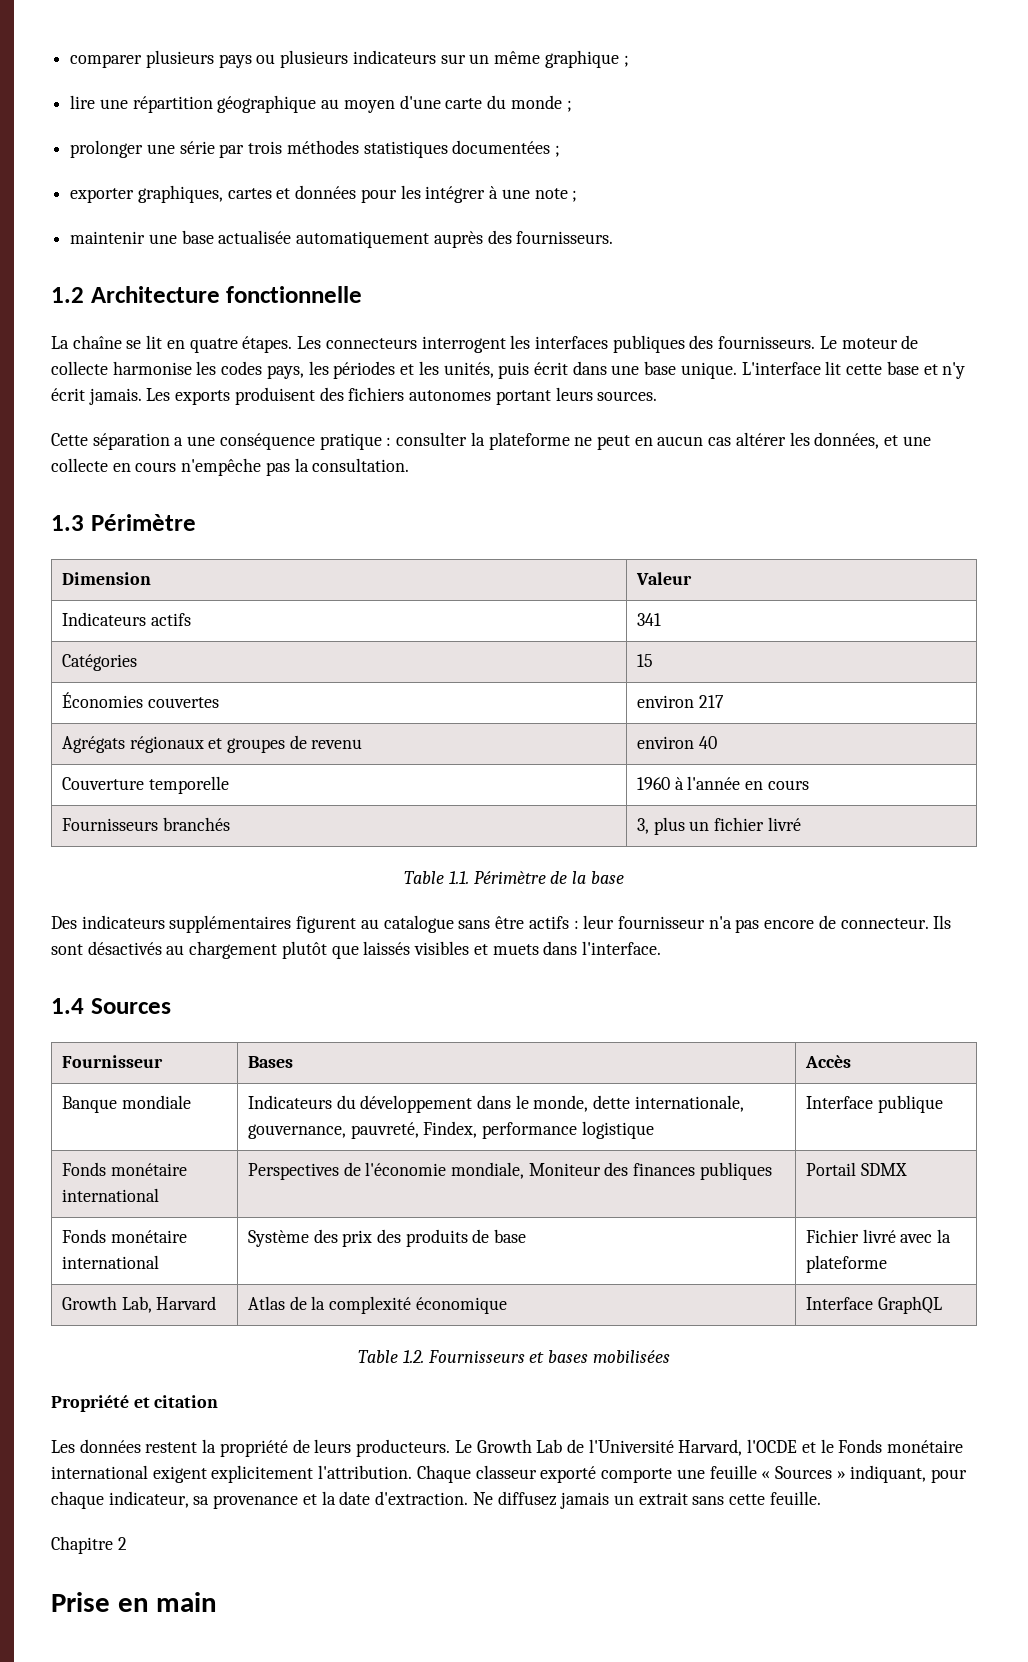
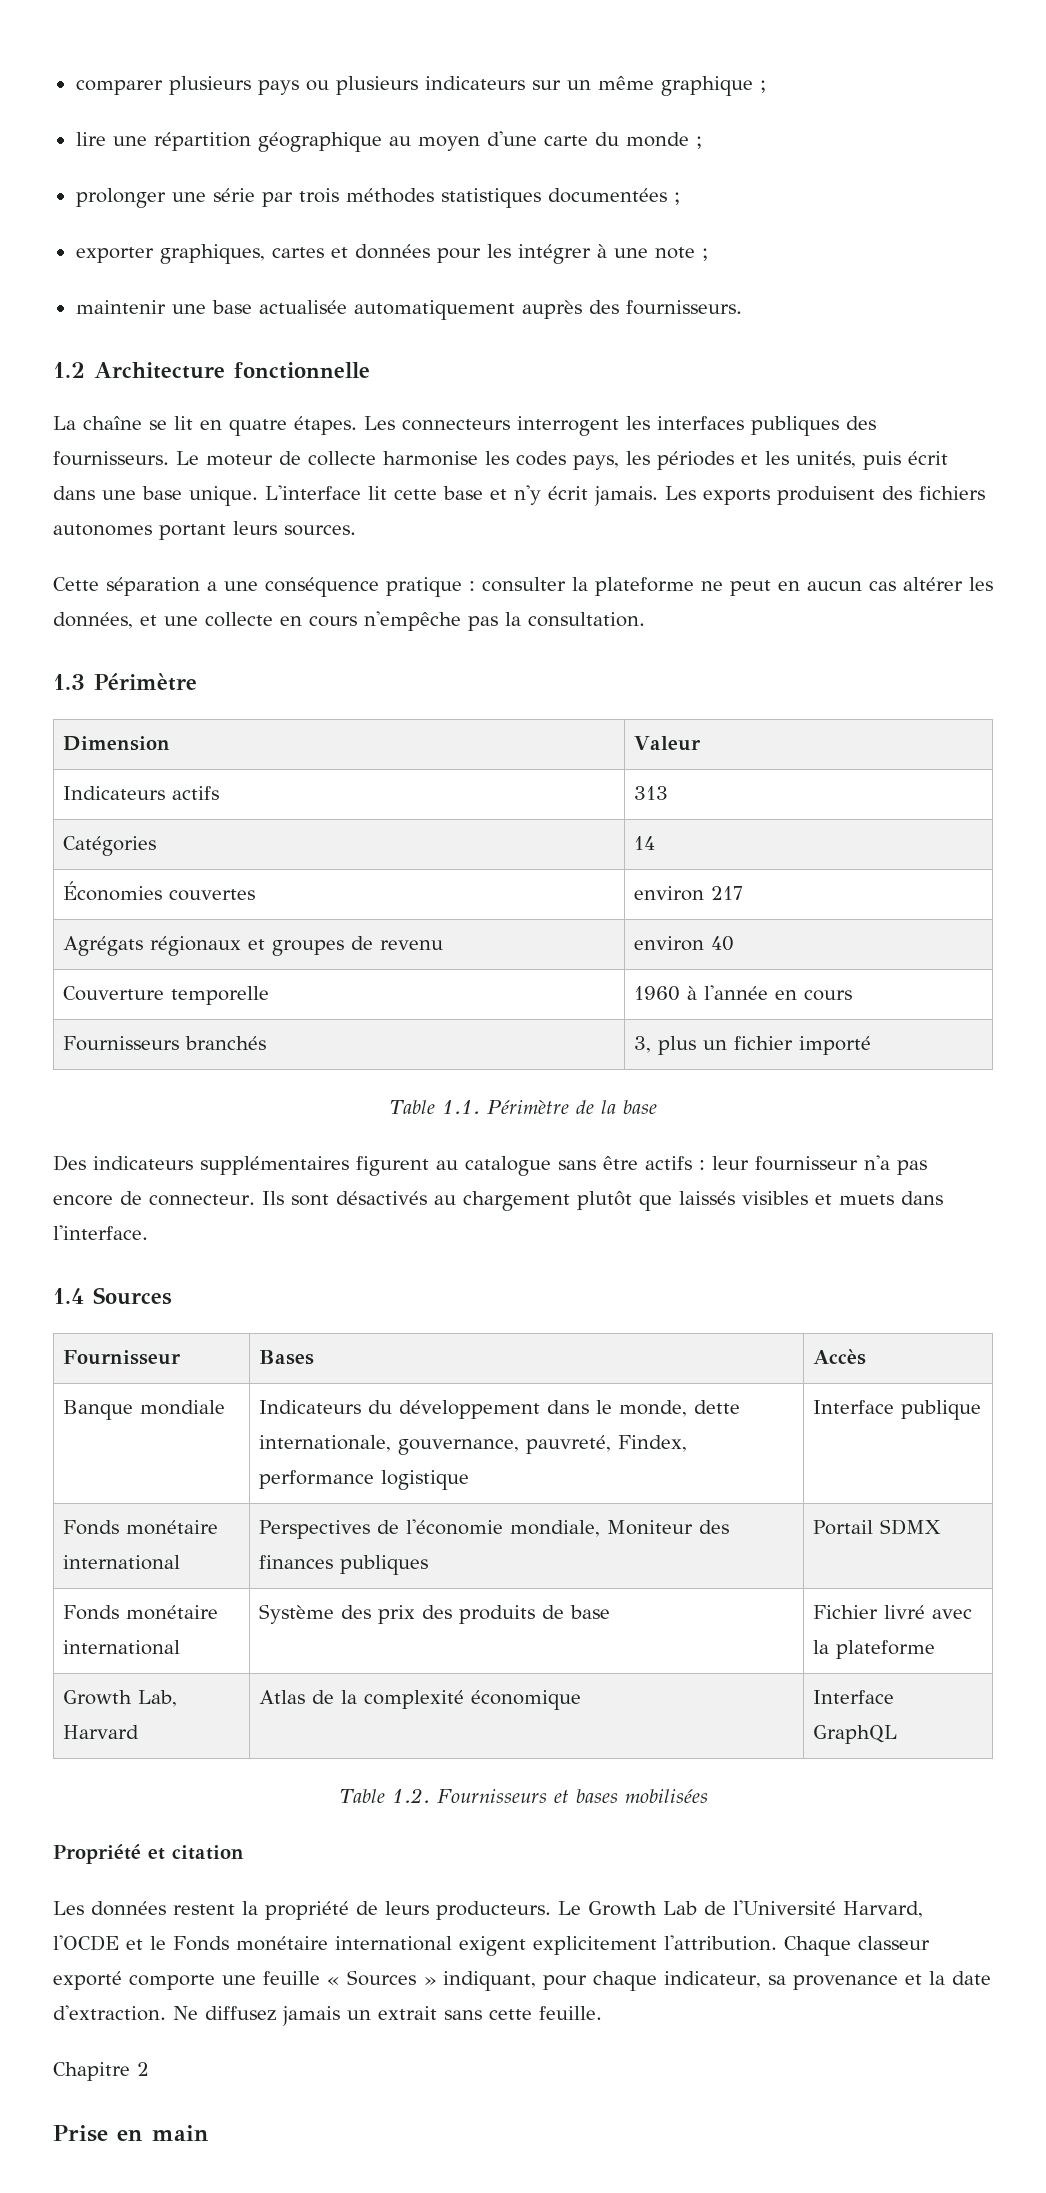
[636,613,661,626] 341 -> [633,786,668,800] 313
[636,654,653,667] 15 -> [633,836,655,850] 14
[767,817,801,831] livré -> [798,1036,871,1055] importé

